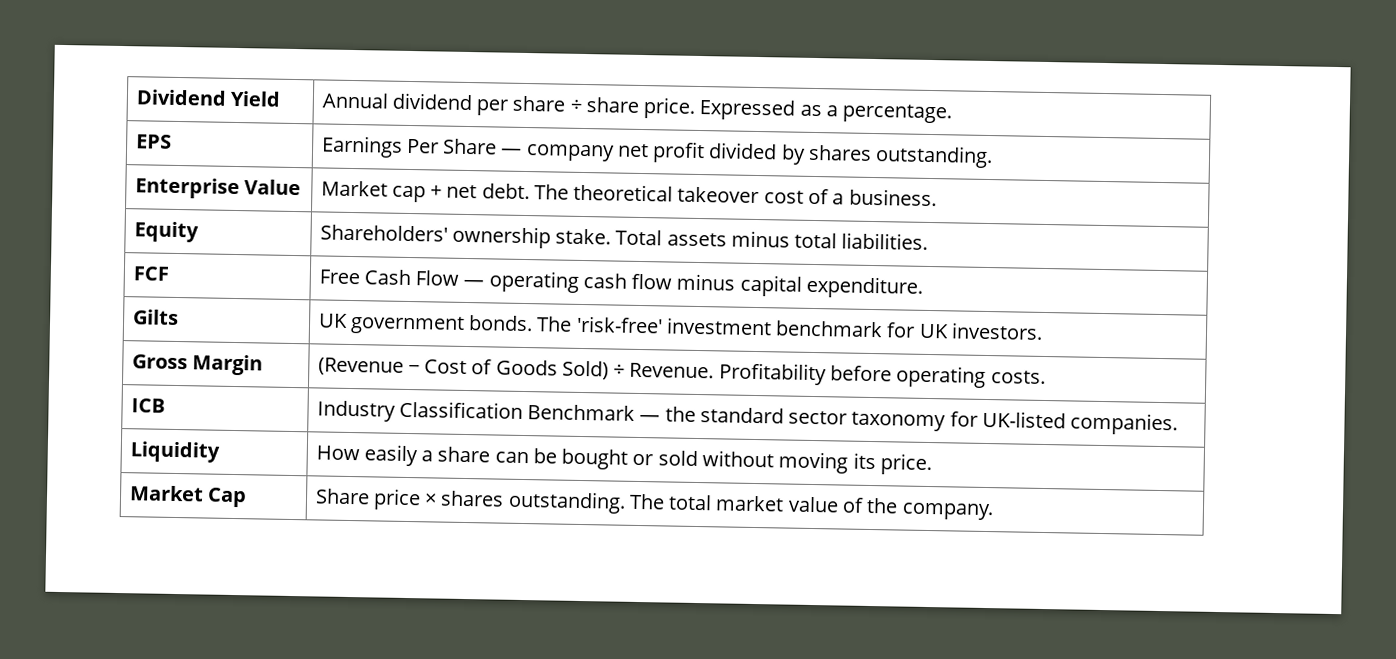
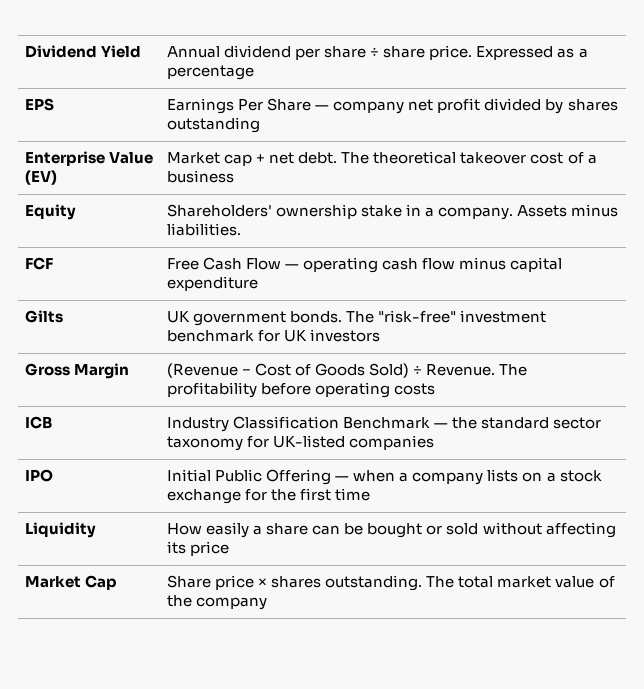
[842,103,953,124] percentage. -> [167,65,255,80] percentage
[875,145,994,169] outstanding. -> [167,117,261,133] outstanding
(301, 187) none -> [25,170,58,185] (EV)
[848,188,937,207] business. -> [167,170,235,183] business
[555,228,838,249] stake. Total assets minus total -> [361,204,619,220] stake in a company. Assets minus
[805,275,923,299] expenditure. -> [167,276,259,291] expenditure
[575,315,663,334] 'risk-free' -> [378,310,457,323] "risk-free"
[950,322,1043,340] investors. -> [310,329,381,342] investors
[718,362,827,386] Profitability -> [499,364,528,376] [167,382,258,398] The profitability
[990,370,1046,385] costs. -> [394,383,436,395] costs
[1070,412,1179,436] companies. -> [349,435,435,450] [25,469,54,482] [167,469,602,485] [167,488,371,504] companies // IPO | Initial Public Offering — when a company lists on a stock exchange for the first time
[778,451,932,476] moving its price. -> [545,522,616,538] [167,541,230,556] affecting its price
[901,502,995,521] company. -> [196,597,268,610] company

